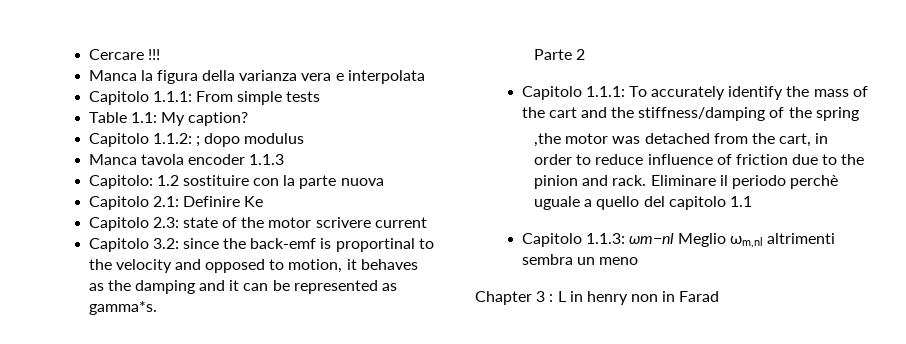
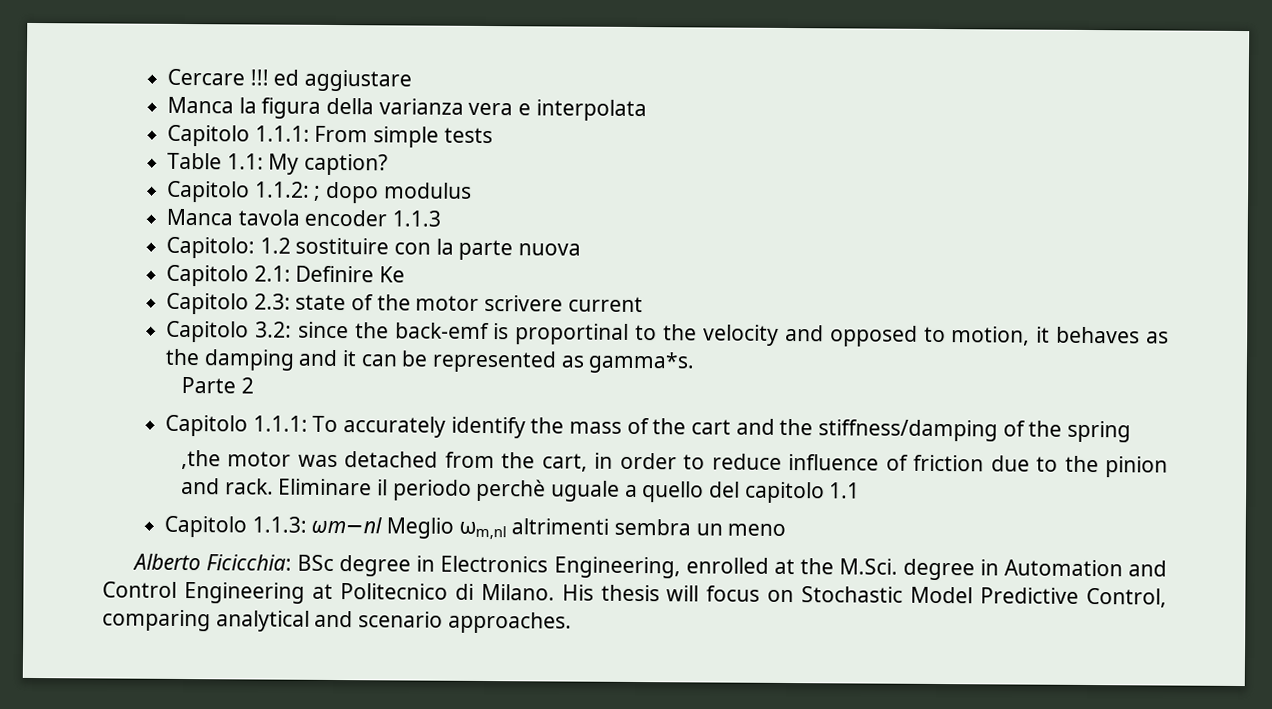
(160, 54) none -> [273,69,413,92] ed aggiustare
[475,291,720,305] Chapter 3 : L in henry non in Farad -> [132,553,1167,581] [102,581,1167,608] [102,609,572,634] Alberto Ficicchia: BSc degree in Electronics Engineering, enrolled at the M.Sci. degree in Automation and Control Engineering at Politecnico di Milano. His thesis will focus on Stochastic Model Predictive Control, comparing analytical and scenario approaches.

